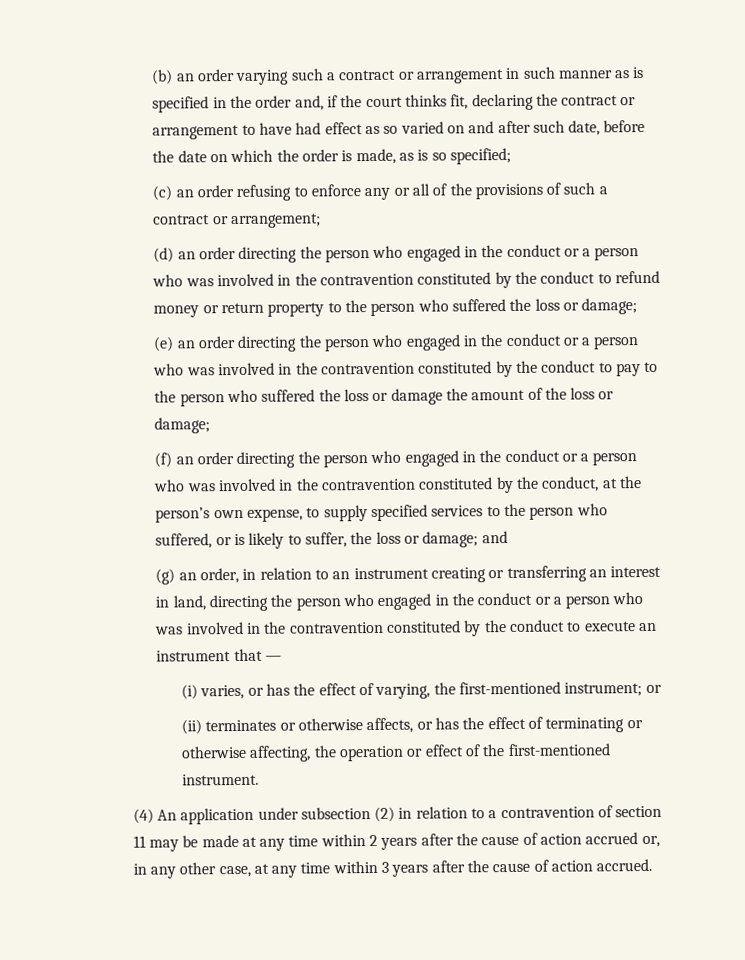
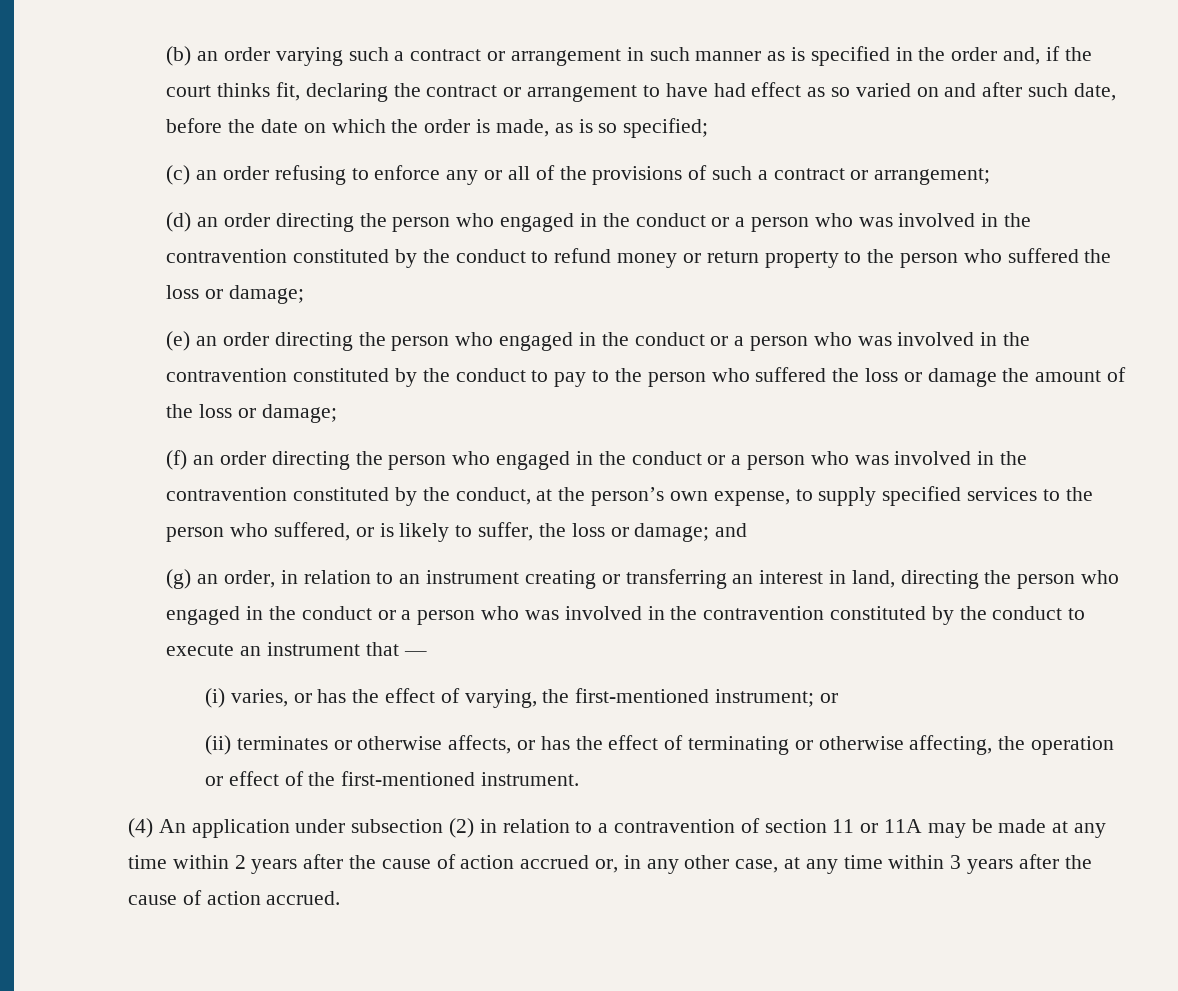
(146, 841) none -> [860,819,923,833] or 11A

